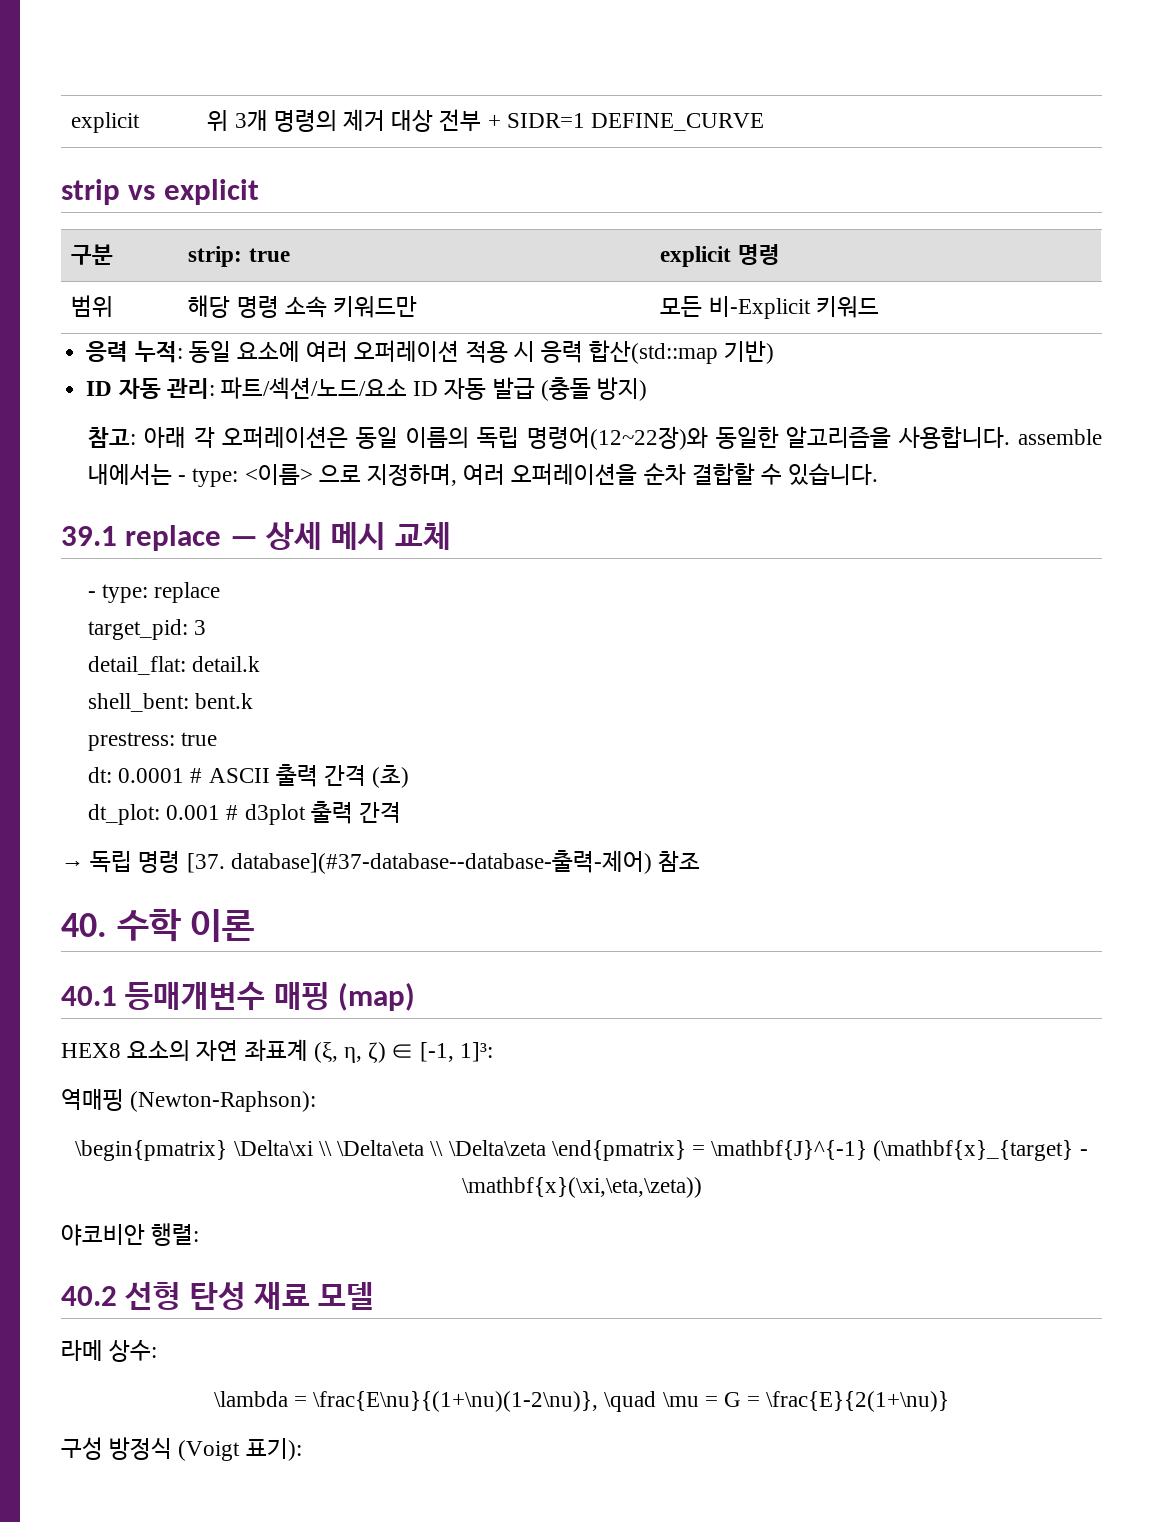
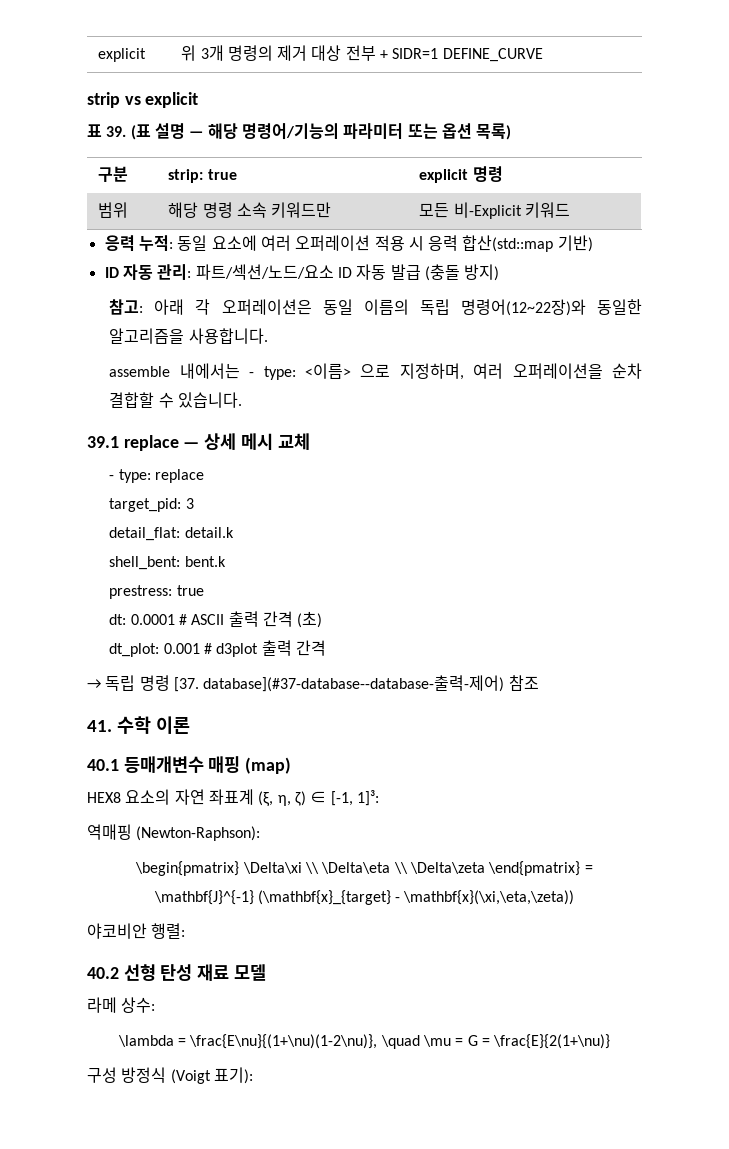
(259, 192) none -> [87,123,512,140] // 표 39. (표 설명 — 해당 명령어/기능의 파라미터 또는 옵션 목록)
(1011, 437) none -> (268, 336) //
[61,913,107,937] 40. -> [87,720,112,732] 41.

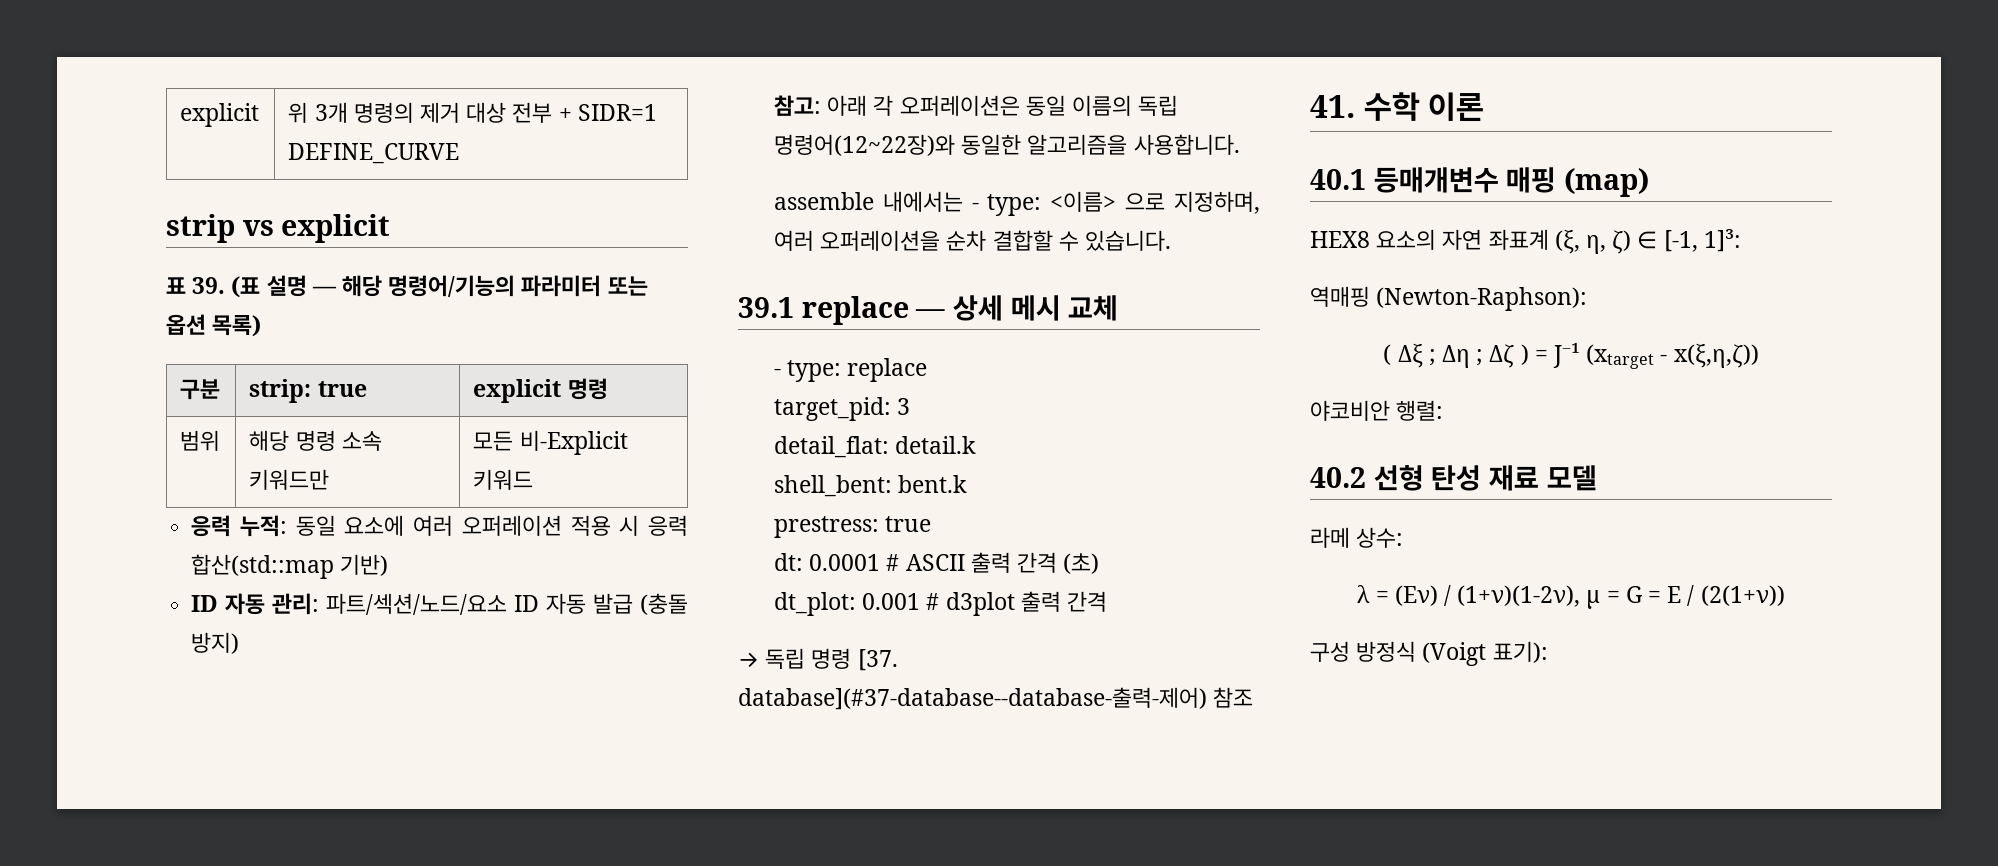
[135,861,593,876] [153,890,575,905] \begin{pmatrix} \Delta\xi \\ \Delta\eta \\ \Delta\zeta \end{pmatrix} = \mathbf{J}^{-1} (\mathbf{x}_{target} - \mathbf{x}(\xi,\eta,\zeta)) -> [1383,342,1759,369] ( Δξ ; Δη ; Δζ ) = J⁻¹ (xtarget - x(ξ,η,ζ))
[117,1034,611,1049] \lambda = \frac{E\nu}{(1+\nu)(1-2\nu)}, \quad \mu = G = \frac{E}{2(1+\nu)} -> [1357,585,1785,609] λ = (Eν) / (1+ν)(1-2ν), μ = G = E / (2(1+ν))

